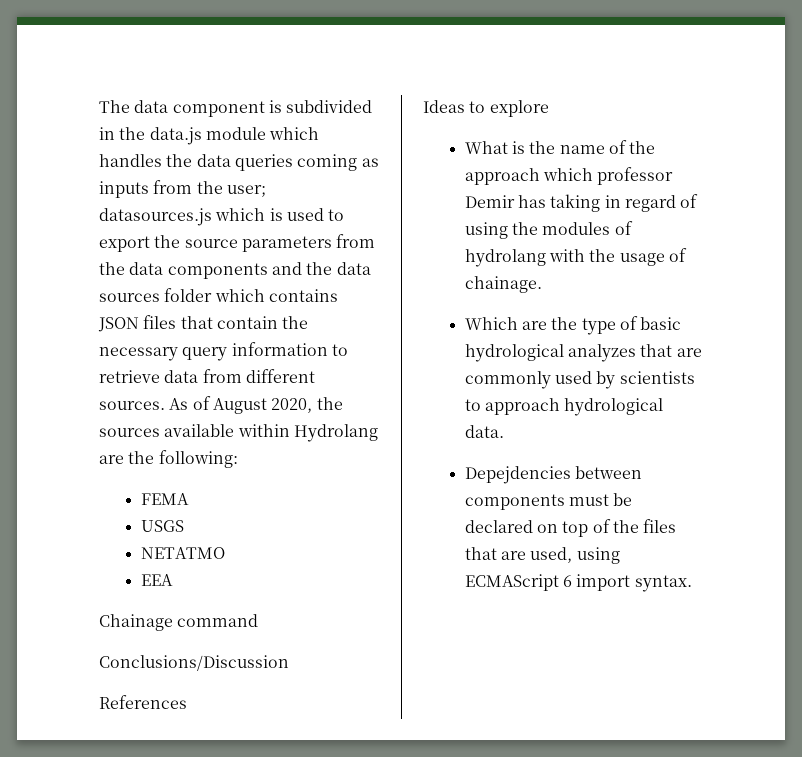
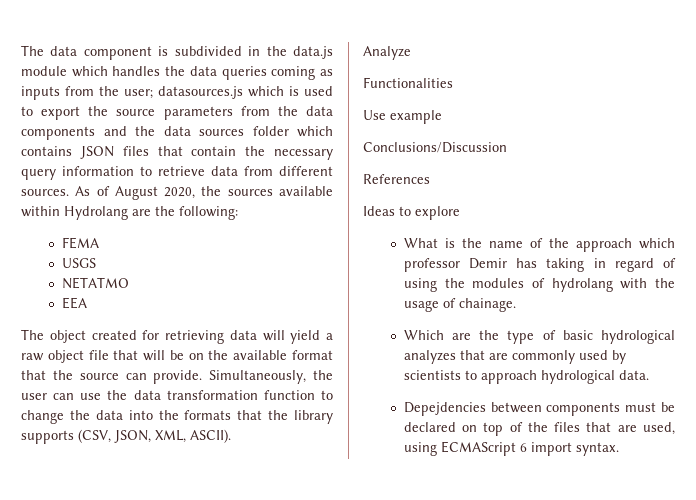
[99,614,259,631] Chainage command -> [21,329,333,344] [21,350,333,363] [21,370,333,384] [21,390,333,400] [21,410,333,424] [21,429,231,444] [363,46,411,60] [363,77,453,88] [363,110,442,124] The object created for retrieving data will yield a raw object file that will be on the available format that the source can provide. Simultaneously, the user can use the data transformation function to change the data into the formats that the library supports (CSV, JSON, XML, ASCII). // Analyze // Functionalities // Use example

